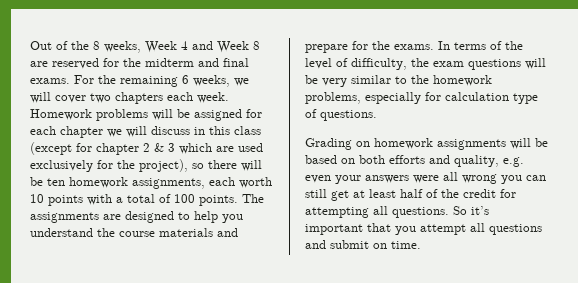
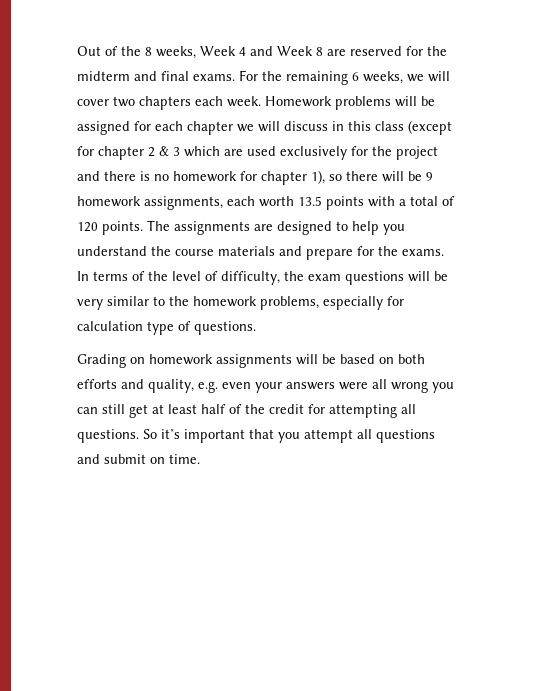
[139,159,188,172] project), -> [396,146,438,160] [77,170,325,185] project and there is no homework for chapter 1),
[47,178,65,186] ten -> [426,172,433,181] 9
[30,194,44,203] 10 -> [298,196,322,206] 13.5
[174,194,195,203] 100 -> [77,222,98,232] 120

